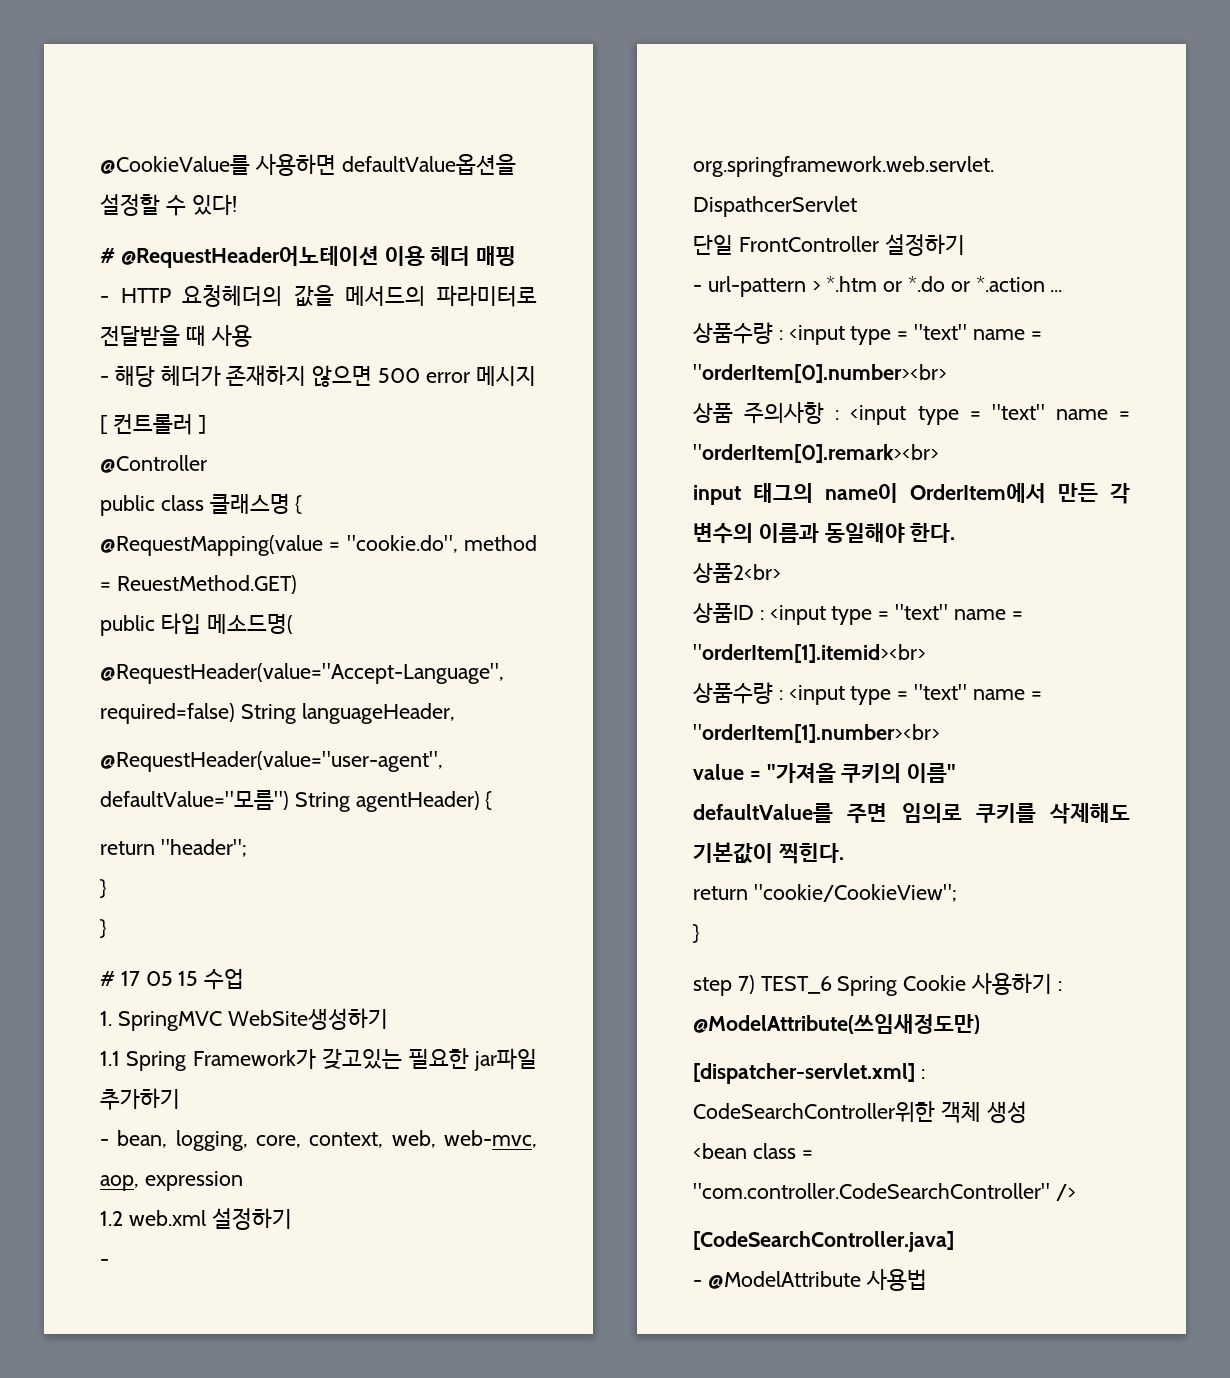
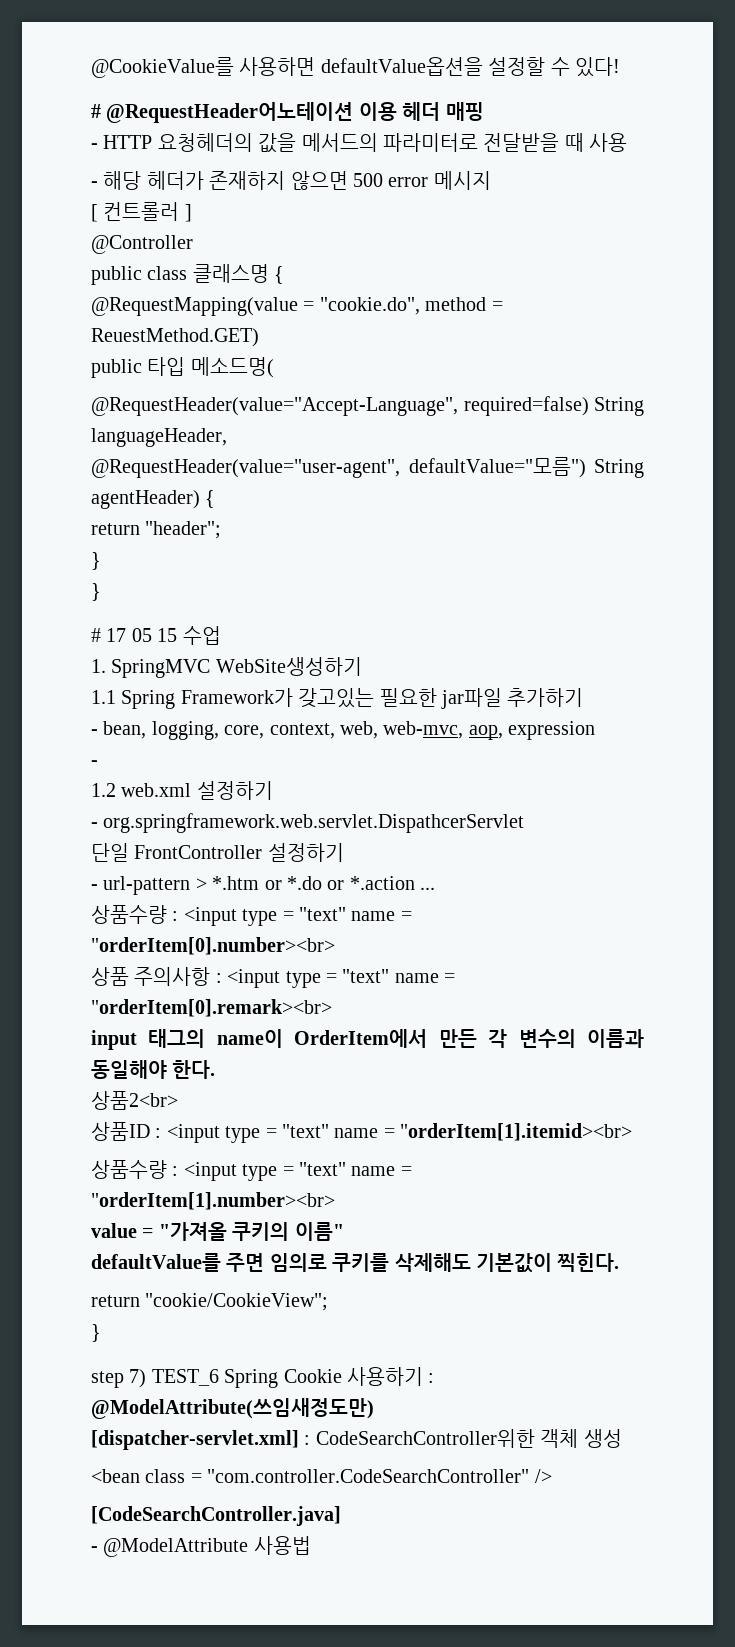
(243, 1181) none -> [91,760,98,766] // -

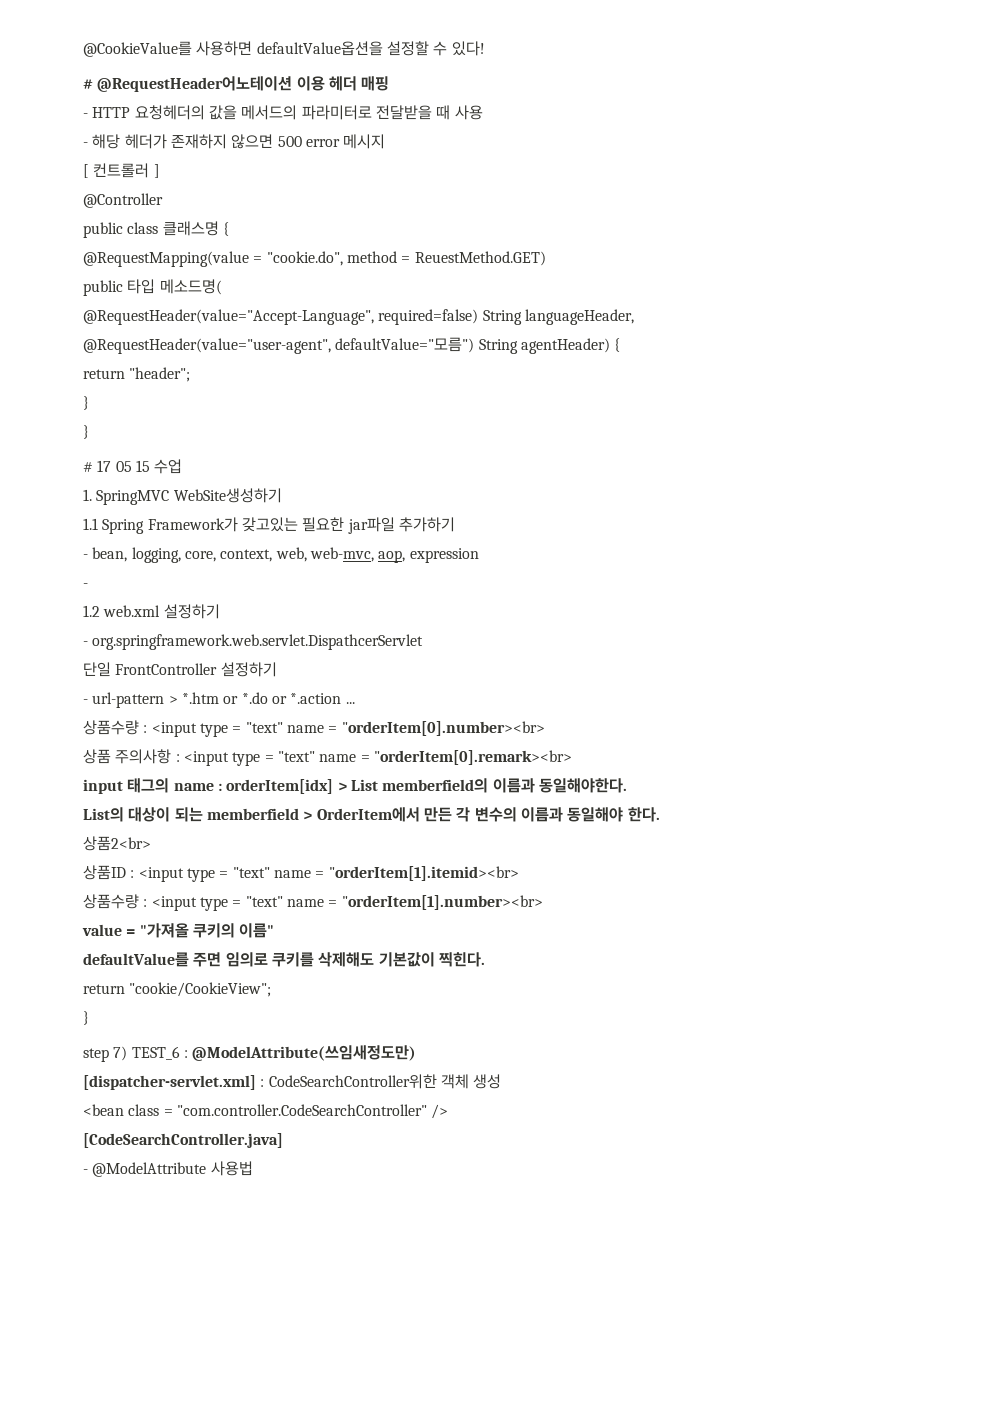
[216,1029,283,1048] name이 -> [173,778,627,794] [83,807,313,822] name : orderItem[idx] > List memberfield의 이름과 동일해야한다. // List의 대상이 되는 memberfield >
[224,1367,423,1388] Spring Cookie 사용하기 -> (180, 1053) none

